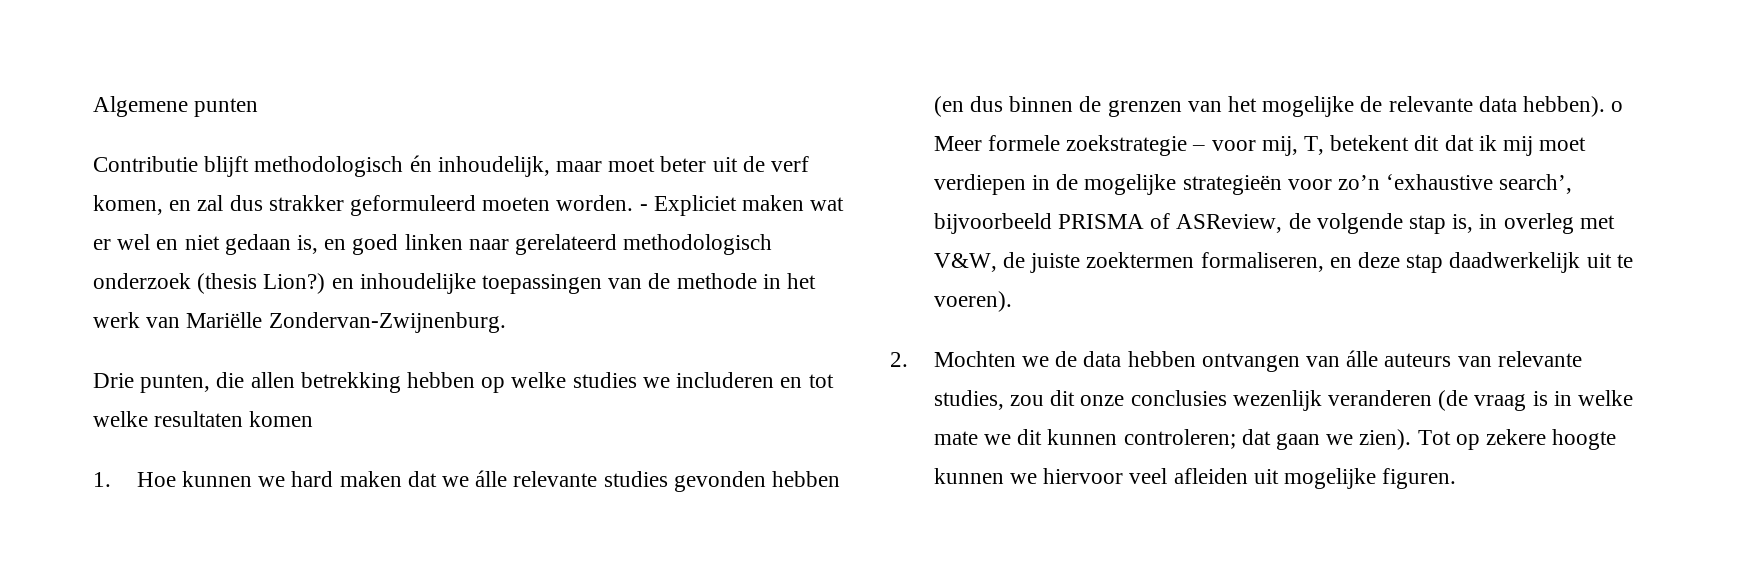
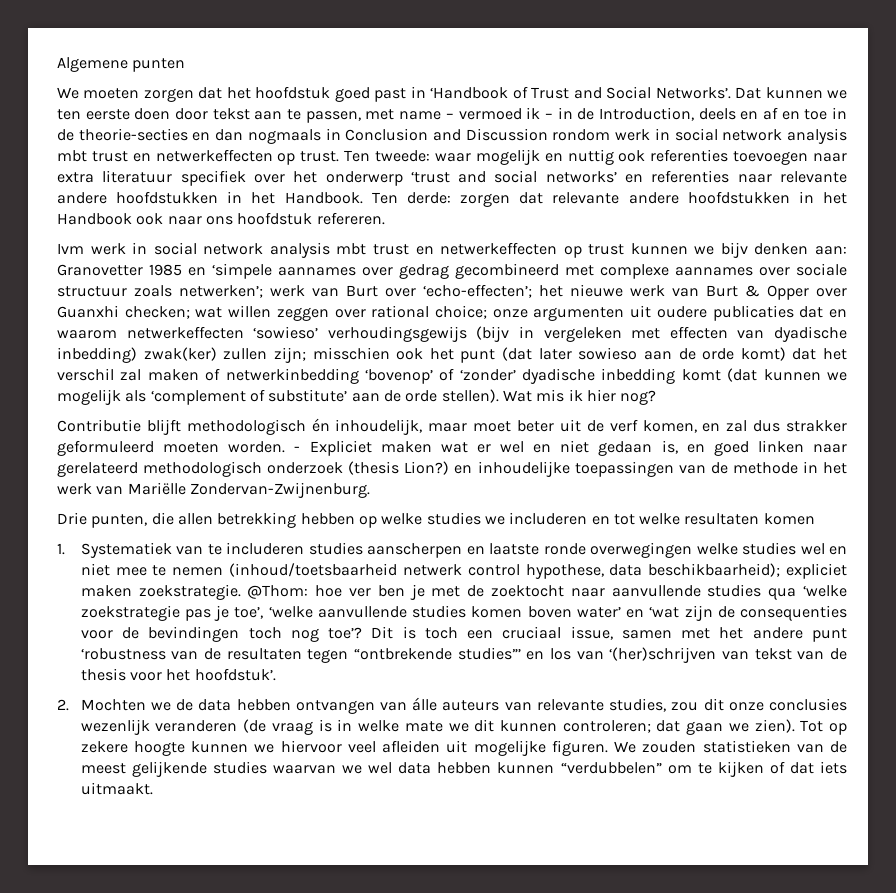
(259, 107) none -> [57,86,848,102] [57,107,847,123] [57,128,847,144] [57,149,848,165] [57,170,847,186] [57,191,847,207] [57,212,385,225] [57,242,847,258] [57,263,847,279] [57,284,847,300] [57,305,847,321] [57,326,848,342] [57,347,847,363] [57,368,847,384] [57,389,657,405] // We moeten zorgen dat het hoofdstuk goed past in ‘Handbook of Trust and Social Networks’. Dat kunnen we ten eerste doen door tekst aan te passen, met name – vermoed ik – in de Introduction, deels en af en toe in de theorie-secties en dan nogmaals in Conclusion and Discussion rondom werk in social network analysis mbt trust en netwerkeffecten op trust. Ten tweede: waar mogelijk en nuttig ook referenties toevoegen naar extra literatuur specifiek over het onderwerp ‘trust and social networks’ en referenties naar relevante andere hoofdstukken in het Handbook. Ten derde: zorgen dat relevante andere hoofdstukken in het Handbook ook naar ons hoofdstuk refereren. // Ivm werk in social network analysis mbt trust en netwerkeffecten op trust kunnen we bijv denken aan: Granovetter 1985 en ‘simpele aannames over gedrag gecombineerd met complexe aannames over sociale structuur zoals netwerken’; werk van Burt over ‘echo-effecten’; het nieuwe werk van Burt & Opper over Guanxhi checken; wat willen zeggen over rational choice; onze argumenten uit oudere publicaties dat en waarom netwerkeffecten ‘sowieso’ verhoudingsgewijs (bijv in vergeleken met effecten van dyadische inbedding) zwak(ker) zullen zijn; misschien ook het punt (dat later sowieso aan de orde komt) dat het verschil zal maken of netwerkinbedding ‘bovenop’ of ‘zonder’ dyadische inbedding komt (dat kunnen we mogelijk als ‘complement of substitute’ aan de orde stellen). Wat mis ik hier nog?
[136,470,841,492] [933,96,1624,117] [933,135,1587,156] [933,174,1573,195] [933,213,1615,234] [933,252,1633,273] [933,291,1012,312] Hoe kunnen we hard maken dat we álle relevante studies gevonden hebben (en dus binnen de grenzen van het mogelijke de relevante data hebben). o Meer formele zoekstrategie – voor mij, T, betekent dit dat ik mij moet verdiepen in de mogelijke strategieën voor zo’n ‘exhaustive search’, bijvoorbeeld PRISMA of ASReview, de volgende stap is, in overleg met V&W, de juiste zoektermen formaliseren, en deze stap daadwerkelijk uit te voeren). -> [80,542,848,558] [80,563,847,579] [80,584,847,600] [80,605,848,621] [80,626,848,642] [80,647,848,663] [80,668,276,681] Systematiek van te includeren studies aanscherpen en laatste ronde overwegingen welke studies wel en niet mee te nemen (inhoud/toetsbaarheid netwerk control hypothese, data beschikbaarheid); expliciet maken zoekstrategie. @Thom: hoe ver ben je met de zoektocht naar aanvullende studies qua ‘welke zoekstrategie pas je toe’, ‘welke aanvullende studies komen boven water’ en ‘wat zijn de consequenties voor de bevindingen toch nog toe’? Dit is toch een cruciaal issue, samen met het andere punt ‘robustness van de resultaten tegen “ontbrekende studies”’ en los van ‘(her)schrijven van tekst van de thesis voor het hoofdstuk’.
(1457, 478) none -> [614,740,848,753] [80,761,848,777] [80,782,153,795] We zouden statistieken van de meest gelijkende studies waarvan we wel data hebben kunnen “verdubbelen” om te kijken of dat iets uitmaakt.

